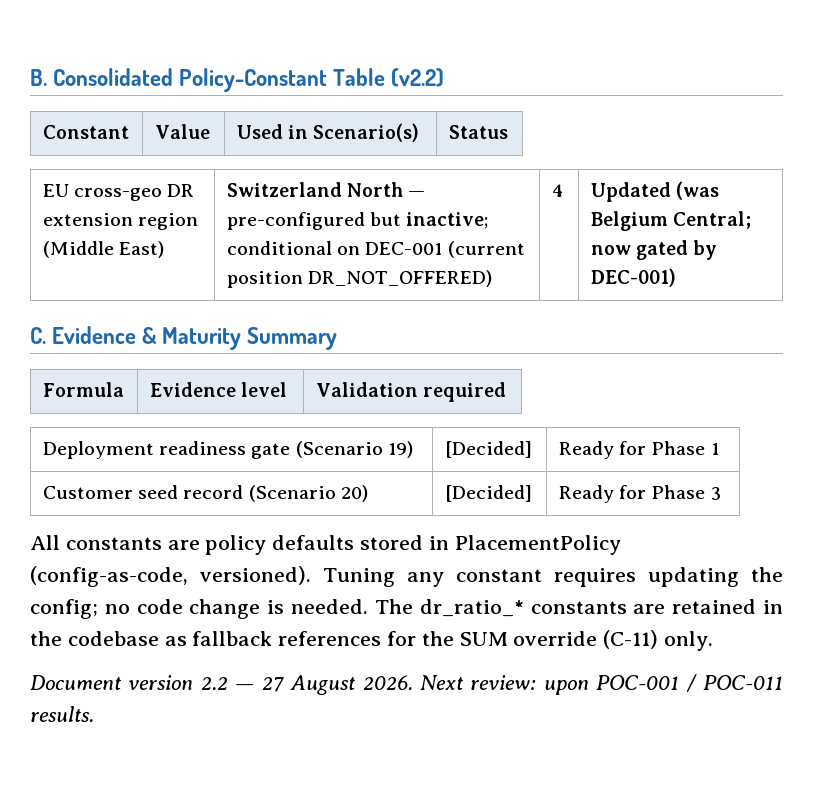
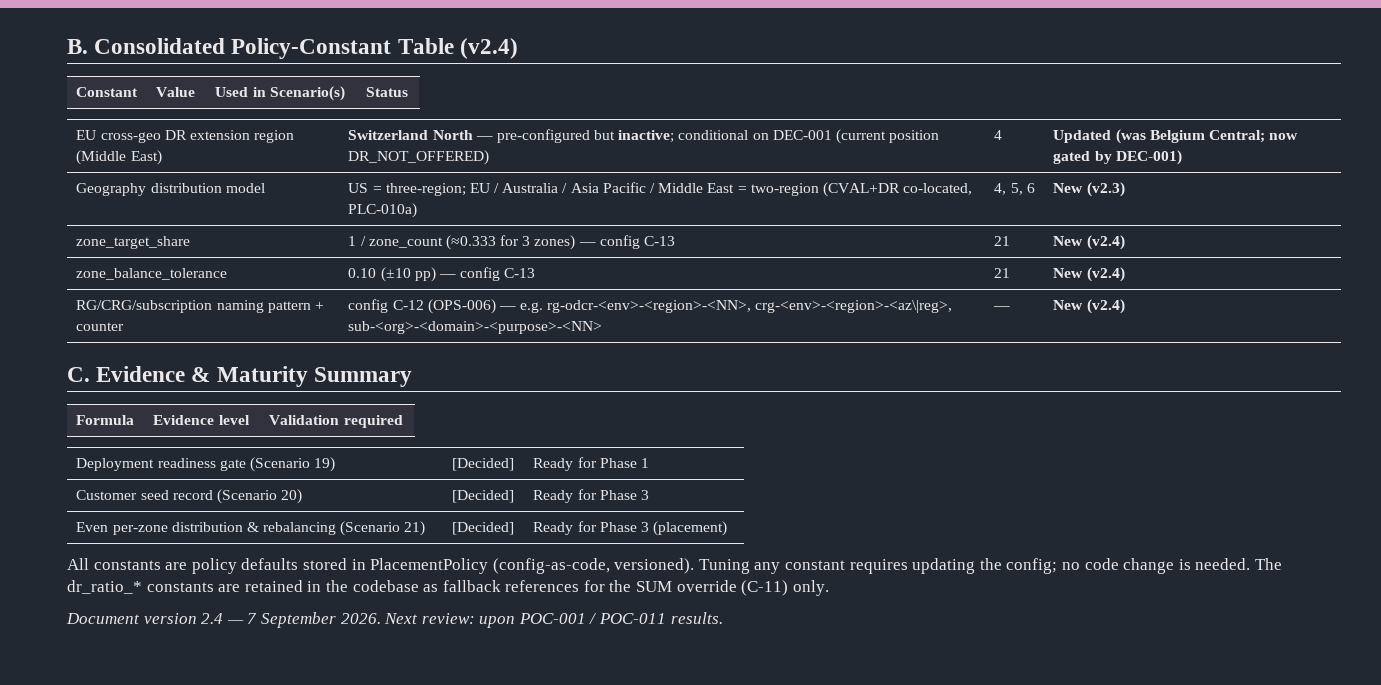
[391,68,445,87] (v2.2) -> [459,38,518,59] (v2.4)
(676, 277) none -> [76,183,265,196] [348,182,973,197] [348,203,418,218] [994,183,1035,195] [1053,182,1125,197] [76,236,191,249] [348,235,675,250] [994,236,1011,246] [1053,235,1125,250] [76,268,228,280] [348,267,536,282] [994,268,1011,278] [1053,267,1125,282] [76,300,324,313] [76,322,125,331] [348,299,953,314] [348,321,603,334] [993,306,1011,310] [1053,299,1125,314] // Geography distribution model | US = three-region; EU / Australia / Asia Pacific / Middle East = two-region (CVAL+DR co-located, PLC-010a) | 4, 5, 6 | New (v2.3) // zone_target_share | 1 / zone_count (≈0.333 for 3 zones) — config C-13 | 21 | New (v2.4) // zone_balance_tolerance | 0.10 (±10 pp) — config C-13 | 21 | New (v2.4) // RG/CRG/subscription naming pattern + counter | config C-12 (OPS-006) — e.g. rg-odcr-<env>-<region>-<NN>, crg-<env>-<region>-<az\|reg>, sub-<org>-<domain>-<purpose>-<NN> | — | New (v2.4)
(721, 493) none -> [76,521,426,536] [452,522,515,535] [533,521,728,536] // Even per-zone distribution & rebalancing (Scenario 21) | [Decided] | Ready for Phase 3 (placement)
[200,675,357,695] 2.2 — 27 August -> [201,612,336,628] 2.4 — 7 September

